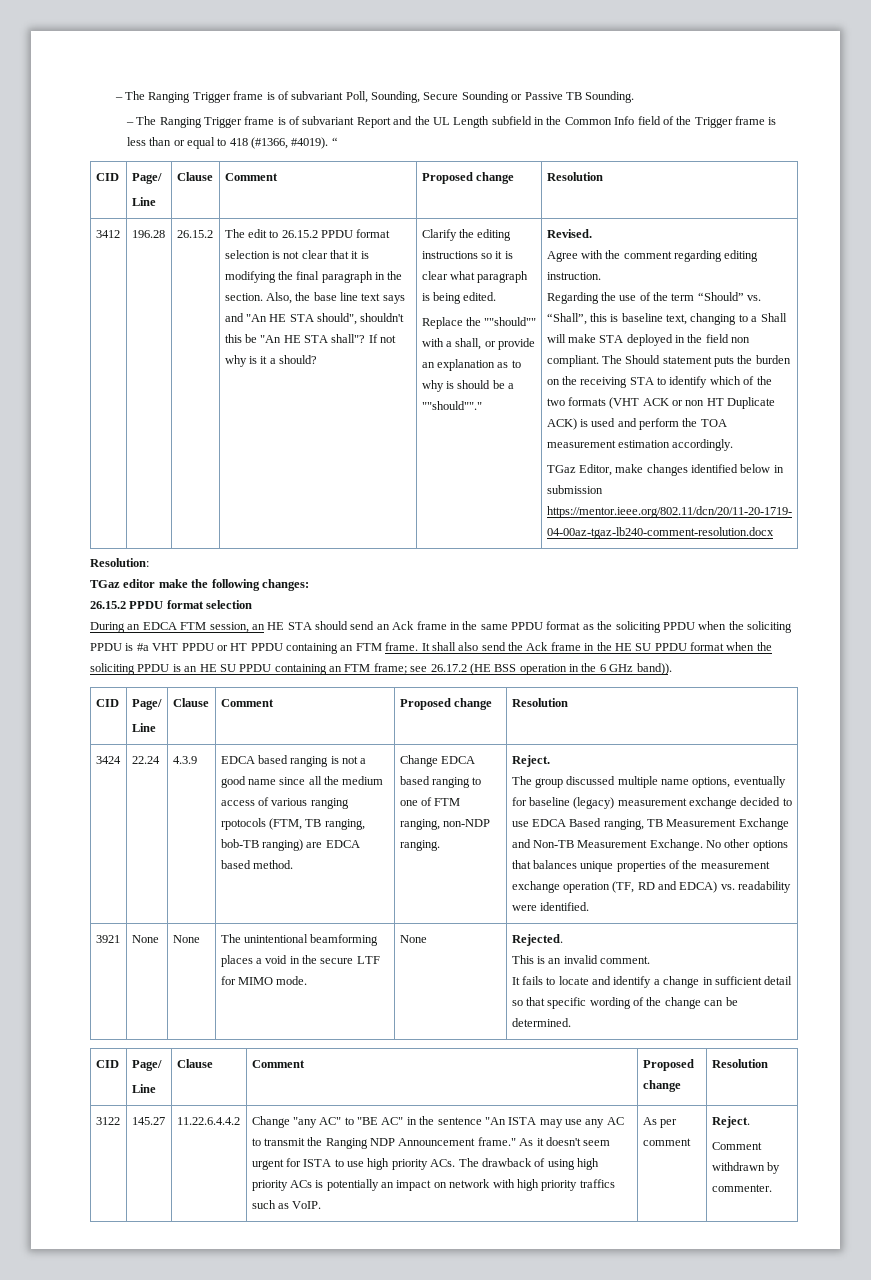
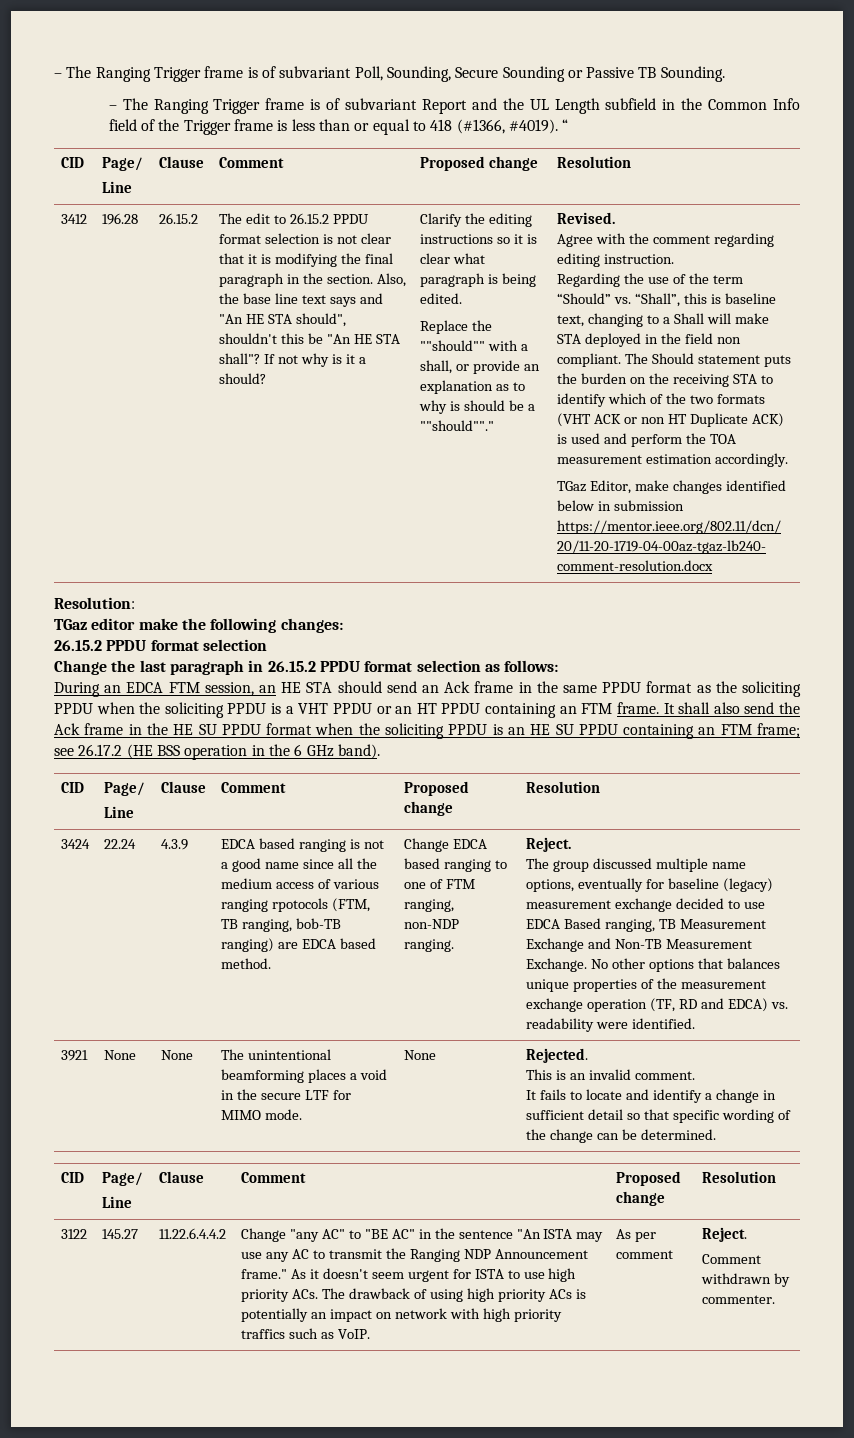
(253, 604) none -> [54,660,559,675] // Change the last paragraph in 26.15.2 PPDU format selection as follows:
[136,643,149,651] #a -> [285,706,294,714] a
(228, 648) none -> [395,706,413,714] an
[636,663,672,675] band)). -> [337,744,380,759] band).

